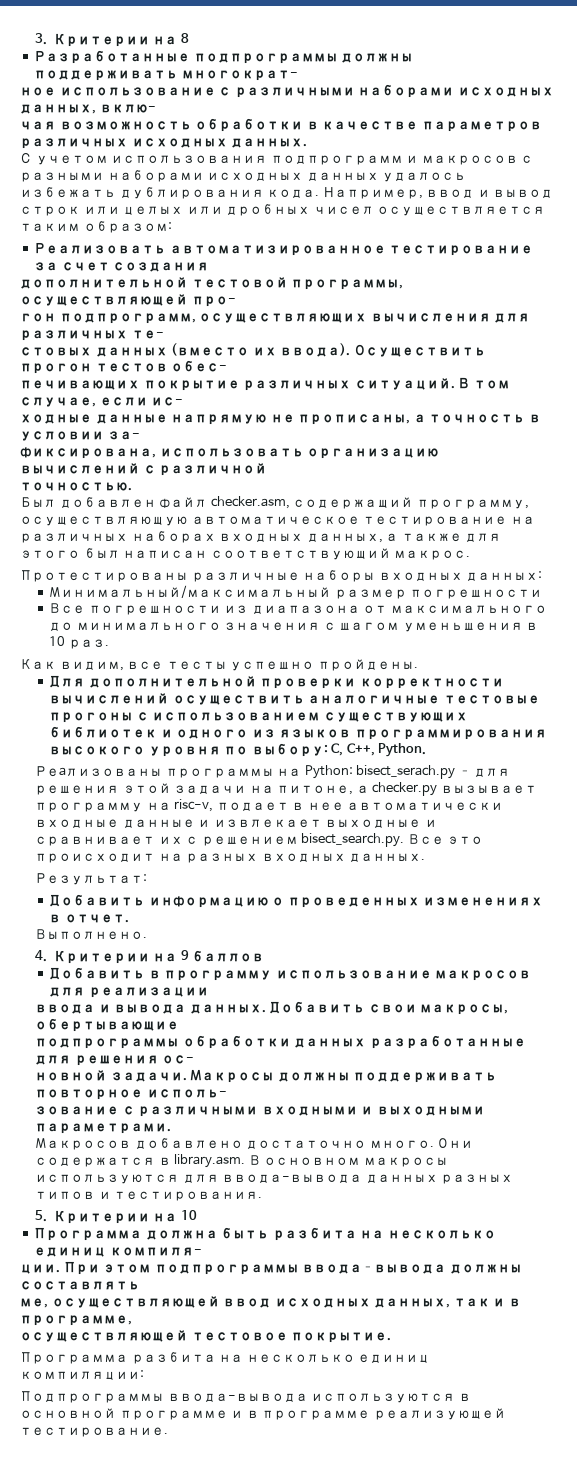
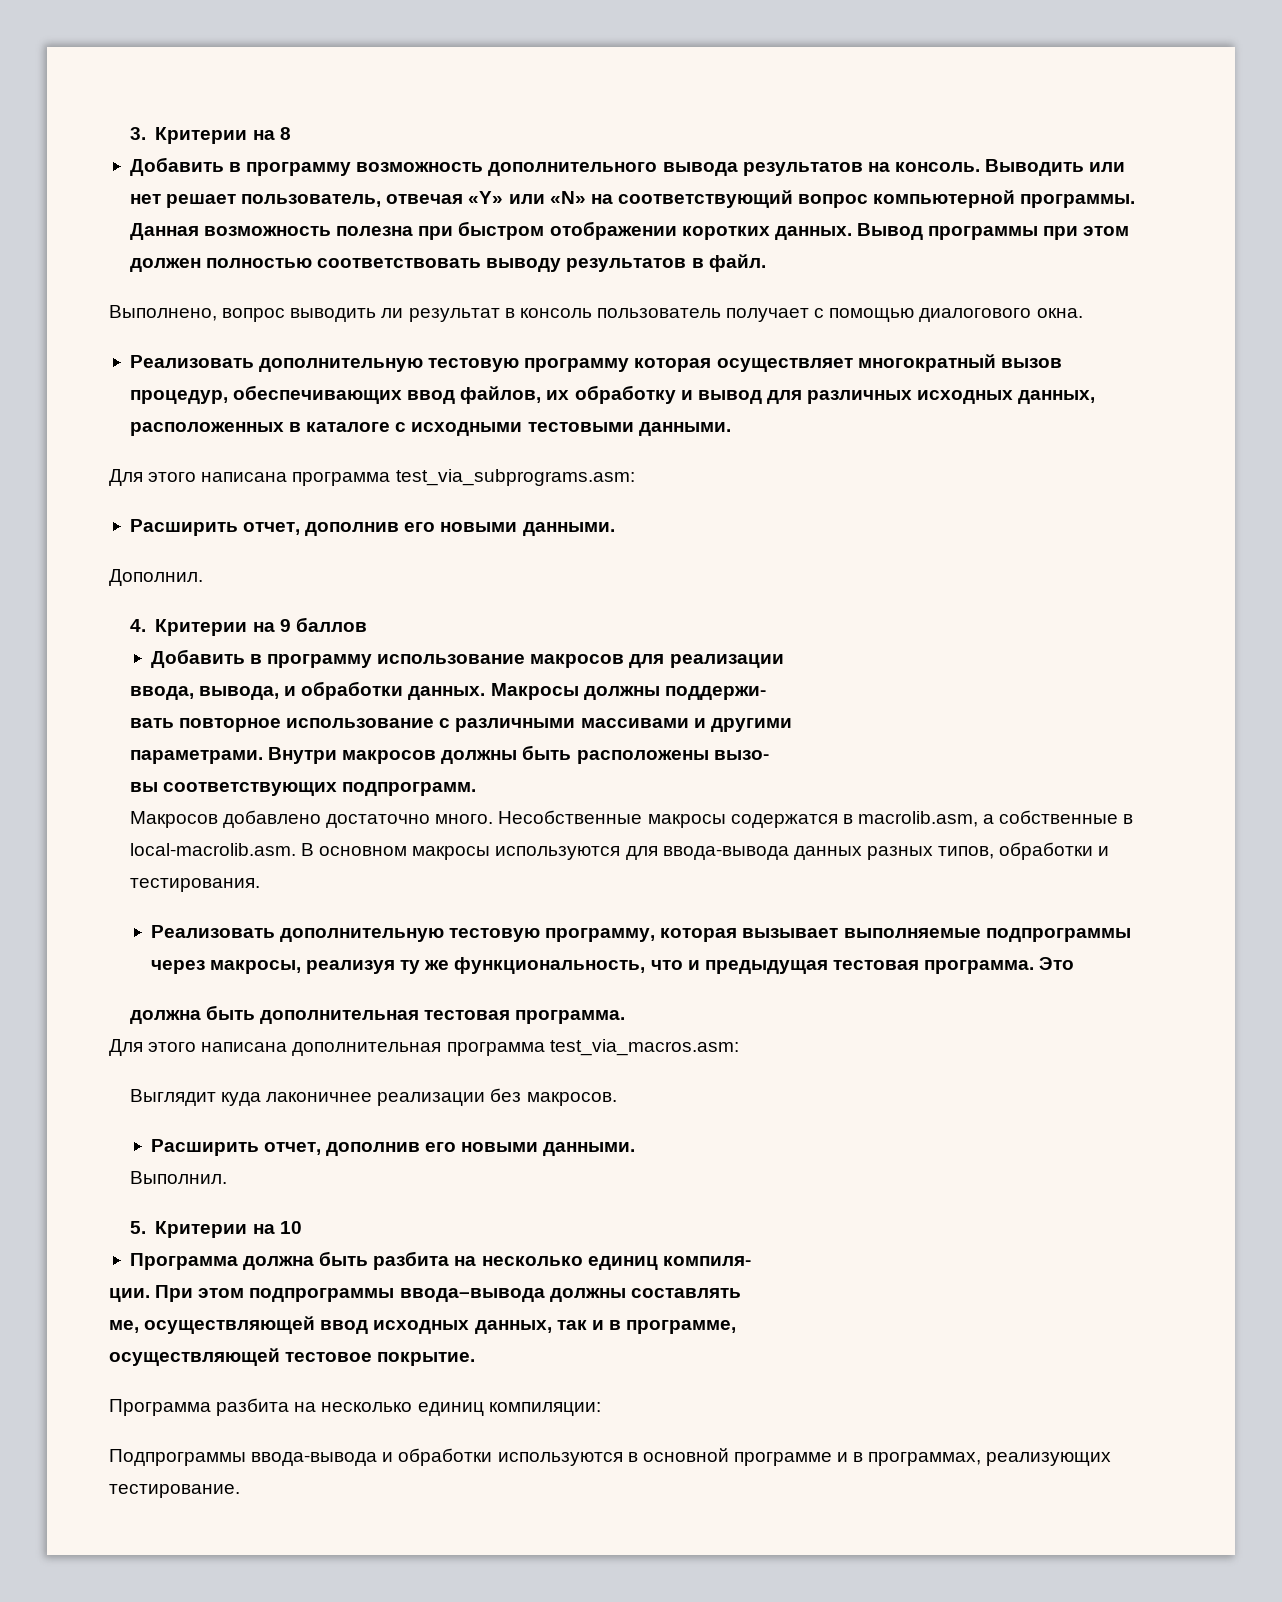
[34,50,414,64] [34,70,298,81] [20,84,554,98] [20,104,156,114] [20,118,542,132] [20,138,308,149] [20,153,534,165] [20,170,467,182] [20,187,554,199] [20,204,546,216] [20,221,172,233] [34,242,534,256] [34,262,210,272] [20,277,404,290] [20,294,236,307] [20,313,531,324] [20,330,164,341] [20,343,486,357] [20,360,228,374] [20,377,510,391] [20,397,184,407] [20,414,541,425] [20,431,140,441] [20,447,440,459] [20,463,268,476] [20,482,132,491] [20,496,529,509] [20,516,535,526] [20,531,502,543] [20,548,471,560] [20,570,543,582] [49,585,543,599] [49,603,547,615] [49,622,539,632] [49,636,109,649] [20,659,418,671] [49,675,504,689] [49,693,540,705] [49,712,468,723] [49,726,547,740] [49,743,427,757] [35,765,511,779] [35,782,537,796] [35,799,504,812] [35,819,437,828] [35,833,484,847] [35,853,426,863] [35,873,148,885] [49,894,544,908] [49,914,129,923] [35,929,148,940] Разработанные подпрограммы должны поддерживать многократ- // ное использование с различными наборами исходных данных, вклю- // чая возможность обработки в качестве параметров различных исходных данных. // С учетом использования подпрограмм и макросов с разными наборами исходных данных удалось избежать дублирования кода. Например, ввод и вывод строк или целых или дробных чисел осуществляется таким образом: // Реализовать автоматизированное тестирование за счет создания // дополнительной тестовой программы, осуществляющей про- // гон подпрограмм, осуществляющих вычисления для различных те- // стовых данных (вместо их ввода). Осуществить прогон тестов обес- // печивающих покрытие различных ситуаций. В том случае, если ис- // ходные данные напрямую не прописаны, а точность в условии за- // фиксирована, использовать организацию вычислений с различной // точностью. // Был добавлен файл checker.asm, содержащий программу, осуществляющую автоматическое тестирование на различных наборах входных данных, а также для этого был написан соответствующий макрос. // Протестированы различные наборы входных данных: // Минимальный/максимальный размер погрешности // Все погрешности из диапазона от максимального до минимального значения с шагом уменьшения в 10 раз. // Как видим, все тесты успешно пройдены. // Для дополнительной проверки корректности вычислений осуществить аналогичные тестовые прогоны с использованием существующих библиотек и одного из языков программирования высокого уровня по выбору: C, C++, Python. // Реaлизованы программы на Python: bisect_serach.py – для решения этой задачи на питоне, а checker.py вызывает программу на risc-v, подает в нее автоматически входные данные и извлекает выходные и сравнивает их с решением bisect_search.py. Все это происходит на разных входных данных. // Результат: // Добавить информацию о проведенных изменениях в отчет. // Выполнено. -> [129,157,1126,176] [129,190,1136,208] [129,221,1130,240] [129,254,766,272] [109,305,1083,322] [129,354,1062,372] [129,385,1096,404] [129,422,731,436] [109,469,635,486] [129,519,615,536] [109,569,203,586] Добавить в программу возможность дополнительного вывода результатов на консоль. Выводить или нет решает пользователь, отвечая «Y» или «N» на соответствующий вопрос компьютерной программы. Данная возможность полезна при быстром отображении коротких данных. Вывод программы при этом должен полностью соответствовать выводу результатов в файл. // Выполнено, вопрос выводить ли результат в консоль пользователь получает с помощью диалогового окна. // Реализовать дополнительную тестовую программу которая осуществляет многократный вызов процедур, обеспечивающих ввод файлов, их обработку и вывод для различных исходных данных, расположенных в каталоге с исходными тестовыми данными. // Для этого написана программа test_via_subprograms.asm: // Расширить отчет, дополнив его новыми данными. // Дополнил.
[35,1001,509,1015] [35,1018,180,1032] [35,1035,526,1049] [35,1055,195,1066] [35,1069,498,1083] [35,1089,227,1100] [35,1106,485,1117] [35,1123,172,1134] [35,1138,474,1150] [35,1154,246,1168] ввода и вывода данных. Добавить свои макросы, обертывающие // подпрограммы обработки данных разработанные для решения ос- // новной задачи. Макросы должны поддерживать повторное исполь- // зование с различными входными и выходными параметрами. // Макросов добавлено достаточно много. Они содержатся в library.asm. -> [129,681,766,700] [129,718,792,732] [129,745,769,764] [129,782,477,796] [129,810,1134,828] [129,843,296,856] ввода, вывода, и обработки данных. Макросы должны поддержи- // вать повторное использование с различными массивами и другими // параметрами. Внутри макросов должны быть расположены вызо- // вы соответствующих подпрограмм. // Макросов добавлено достаточно много. Несобственные макросы содержатся в macrolib.asm, а собственные в local-macrolib.asm.
[35,1191,96,1199] типов -> [938,842,1094,860] типов, обработки
(263, 1196) none -> [150,925,1131,942] [150,957,1075,974] [129,1005,626,1024] [109,1039,739,1056] [129,1088,617,1106] [150,1139,636,1156] [129,1171,227,1184] // Реализовать дополнительную тестовую программу, которая вызывает выполняемые подпрограммы через макросы, реализуя ту же функциональность, что и предыдущая тестовая программа. Это // должна быть дополнительная тестовая программа. // Для этого написана дополнительная программа test_via_macros.asm: // Выглядит куда лаконичнее реализации без макросов. // Расширить отчет, дополнив его новыми данными. // Выполнил.
(308, 1397) none -> [382,1448,493,1466] и обработки
[262,1408,506,1420] программе реализующей -> [868,1452,1112,1466] программах, реализующих

